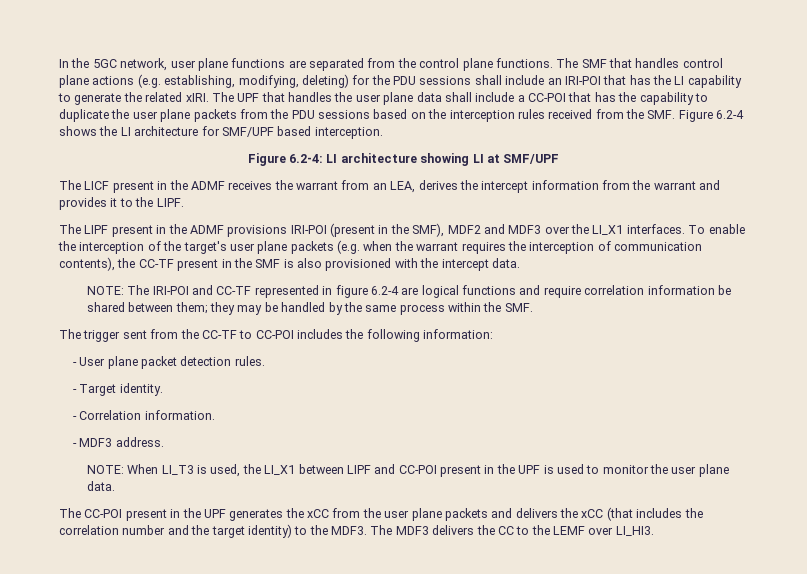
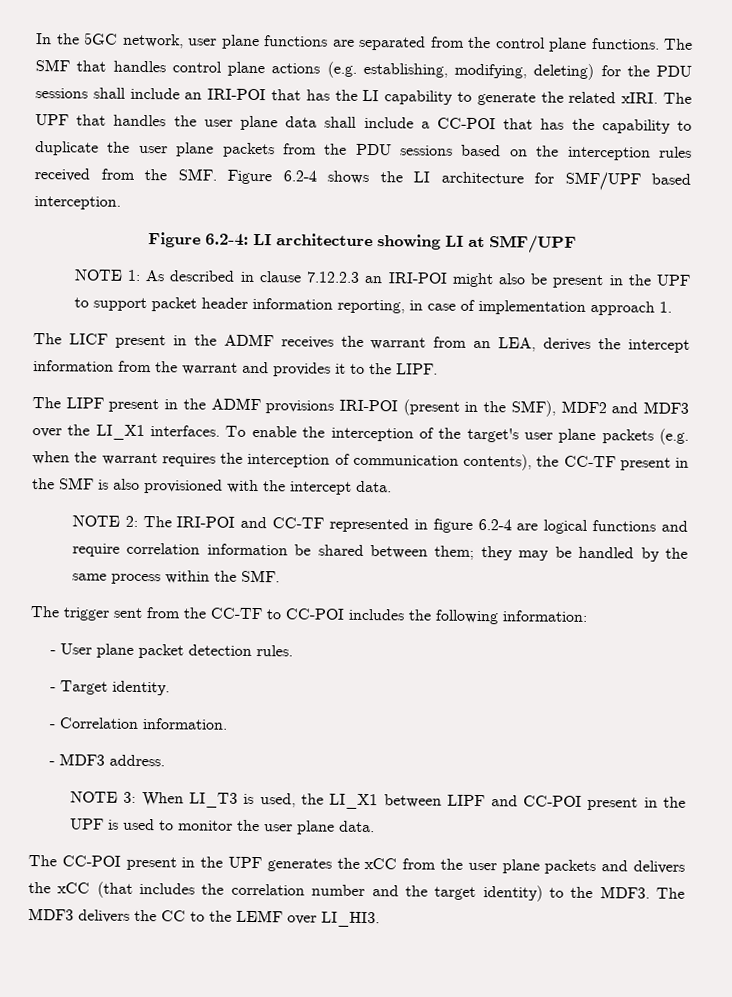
(560, 159) none -> [73,269,691,289] [73,297,672,316] // NOTE 1: As described in clause 7.12.2.3 an IRI-POI might also be present in the UPF to support packet header information reporting, in case of implementation approach 1.
[86,286,124,295] NOTE: -> [71,515,138,527] NOTE 2:
[86,465,124,474] NOTE: -> [69,791,137,803] NOTE 3:

